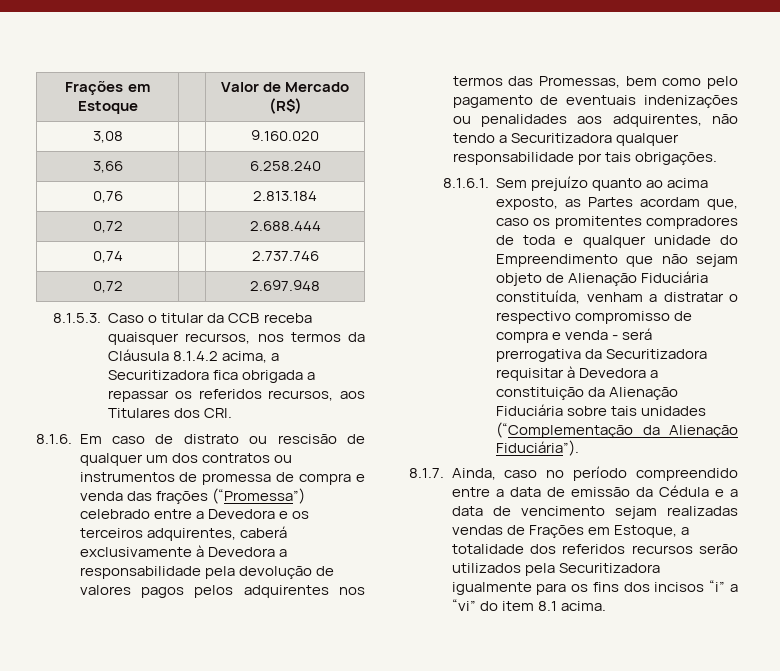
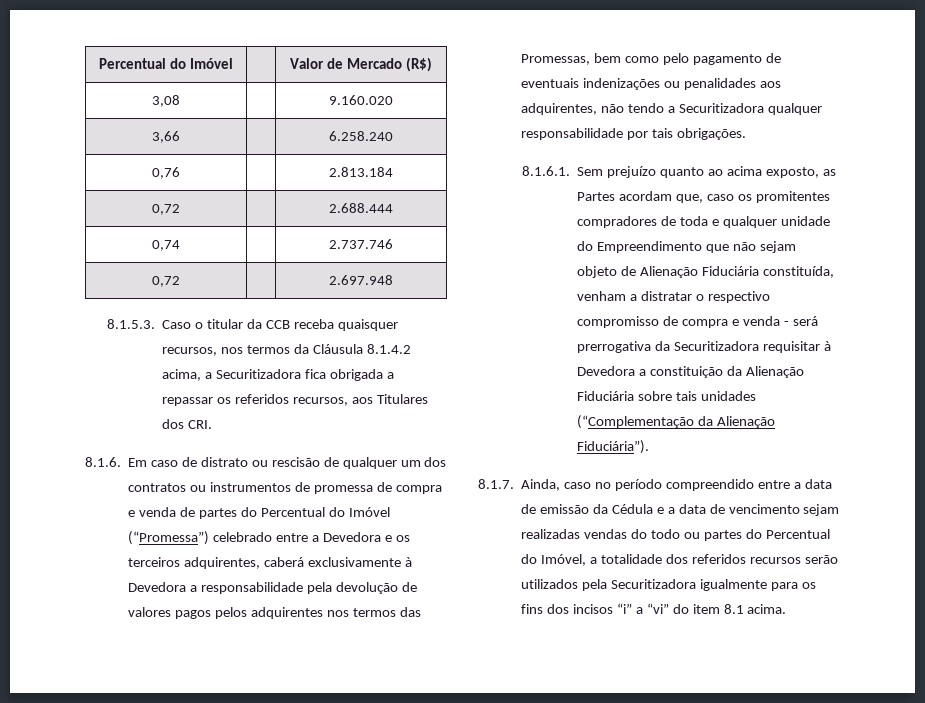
[65,81,150,95] [77,101,138,114] Frações em Estoque -> [99,58,233,69] Percentual do Imóvel
[126,491,208,504] das frações -> [180,507,390,519] de partes do Percentual do Imóvel
[506,525,677,538] de Frações em Estoque, -> [631,529,830,541] [521,554,587,566] do todo ou partes do Percentual do Imóvel,

